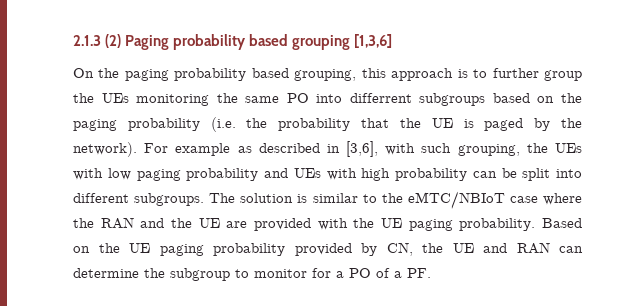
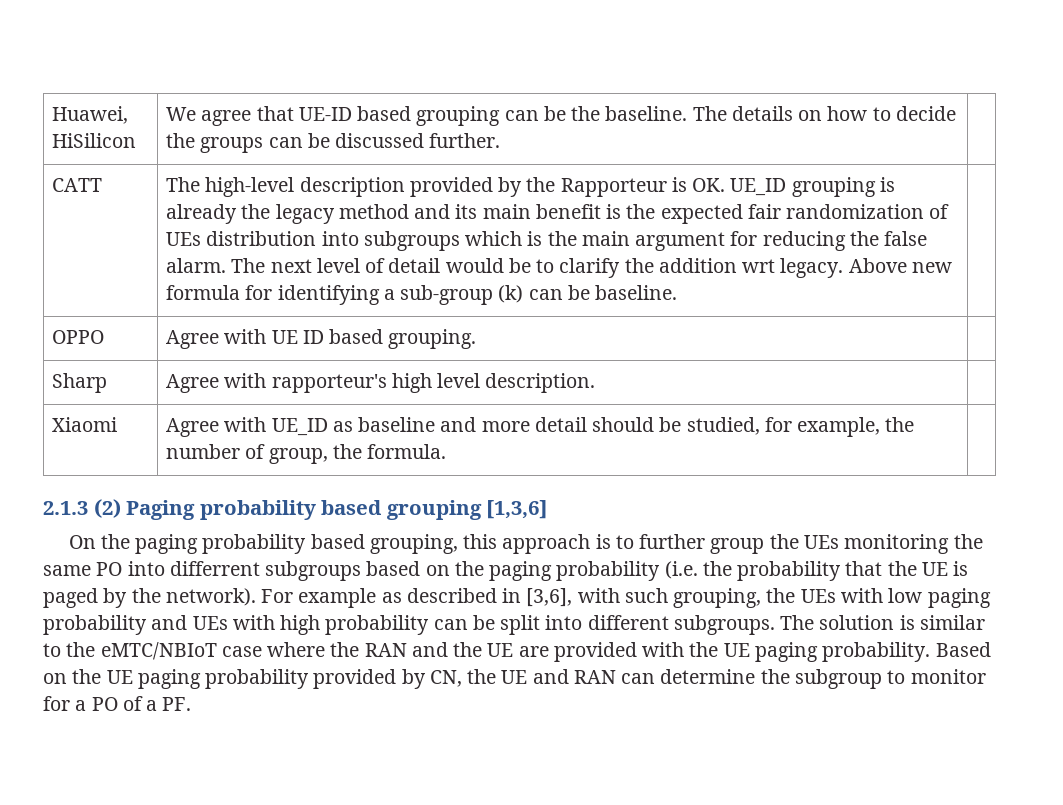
(73, 40) none -> [51,106,128,124] [51,133,136,148] [165,106,956,126] [165,133,501,153] [51,178,102,192] [165,177,895,197] [165,204,950,224] [165,231,928,251] [165,258,952,278] [165,285,678,305] [51,330,104,344] [165,329,477,349] [51,373,107,393] [165,373,596,393] [51,417,117,432] [165,417,915,437] [165,444,447,464] Huawei, HiSilicon | We agree that UE-ID based grouping can be the baseline. The details on how to decide the groups can be discussed further. | // CATT | The high-level description provided by the Rapporteur is OK. UE_ID grouping is already the legacy method and its main benefit is the expected fair randomization of UEs distribution into subgroups which is the main argument for reducing the false alarm. The next level of detail would be to clarify the addition wrt legacy. Above new formula for identifying a sub-group (k) can be baseline. | // OPPO | Agree with UE ID based grouping. | // Sharp | Agree with rapporteur's high level description. | // Xiaomi | Agree with UE_ID as baseline and more detail should be studied, for example, the number of group, the formula. | //

